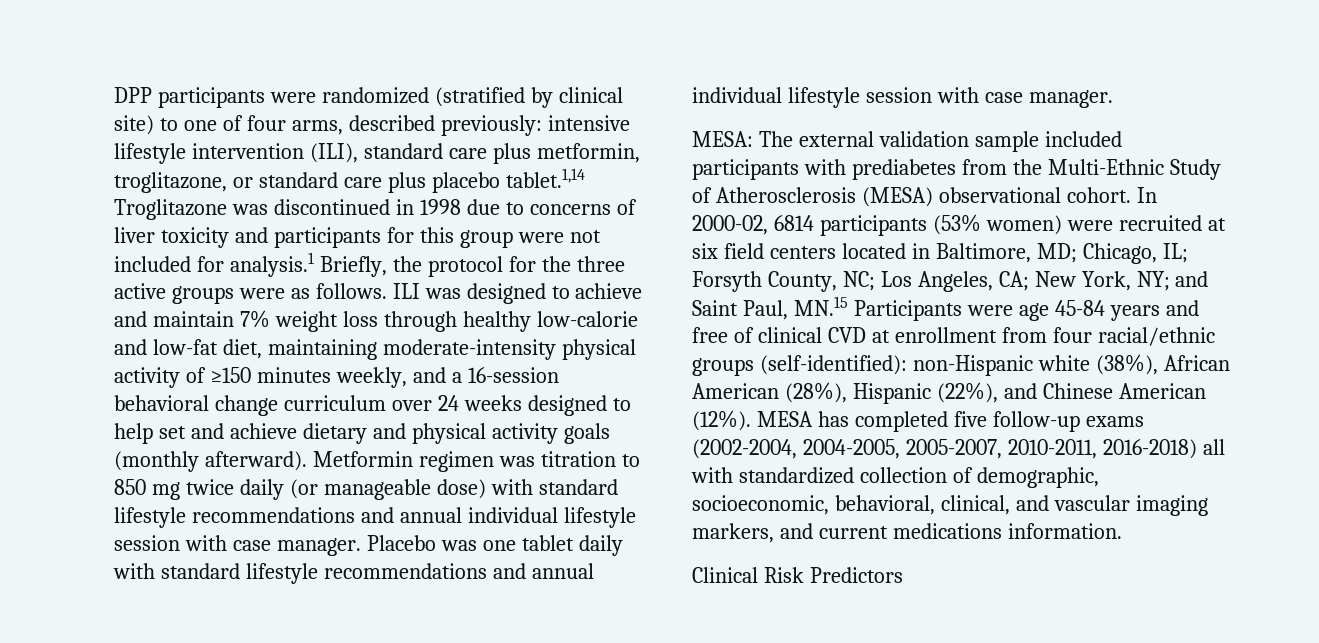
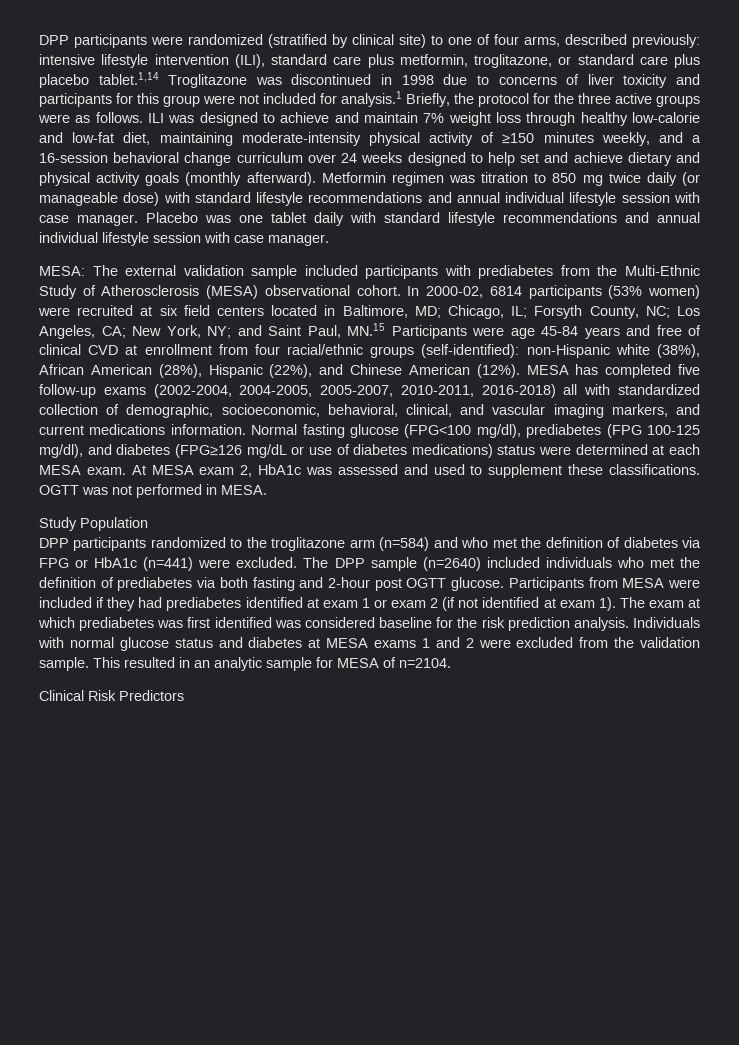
(1122, 531) none -> [251,424,700,438] [39,444,700,458] [39,464,700,478] [39,484,267,498] [39,517,148,531] [39,537,701,551] [39,557,700,571] [39,577,700,591] [39,597,701,611] [38,617,700,631] [38,637,700,651] [39,657,451,671] Normal fasting glucose (FPG<100 mg/dl), prediabetes (FPG 100-125 mg/dl), and diabetes (FPG≥126 mg/dL or use of diabetes medications) status were determined at each MESA exam. At MESA exam 2, HbA1c was assessed and used to supplement these classifications. OGTT was not performed in MESA. // Study Population // DPP participants randomized to the troglitazone arm (n=584) and who met the definition of diabetes via FPG or HbA1c (n=441) were excluded. The DPP sample (n=2640) included individuals who met the definition of prediabetes via both fasting and 2-hour post OGTT glucose. Participants from MESA were included if they had prediabetes identified at exam 1 or exam 2 (if not identified at exam 1). The exam at which prediabetes was first identified was considered baseline for the risk prediction analysis. Individuals with normal glucose status and diabetes at MESA exams 1 and 2 were excluded from the validation sample. This resulted in an analytic sample for MESA of n=2104.

